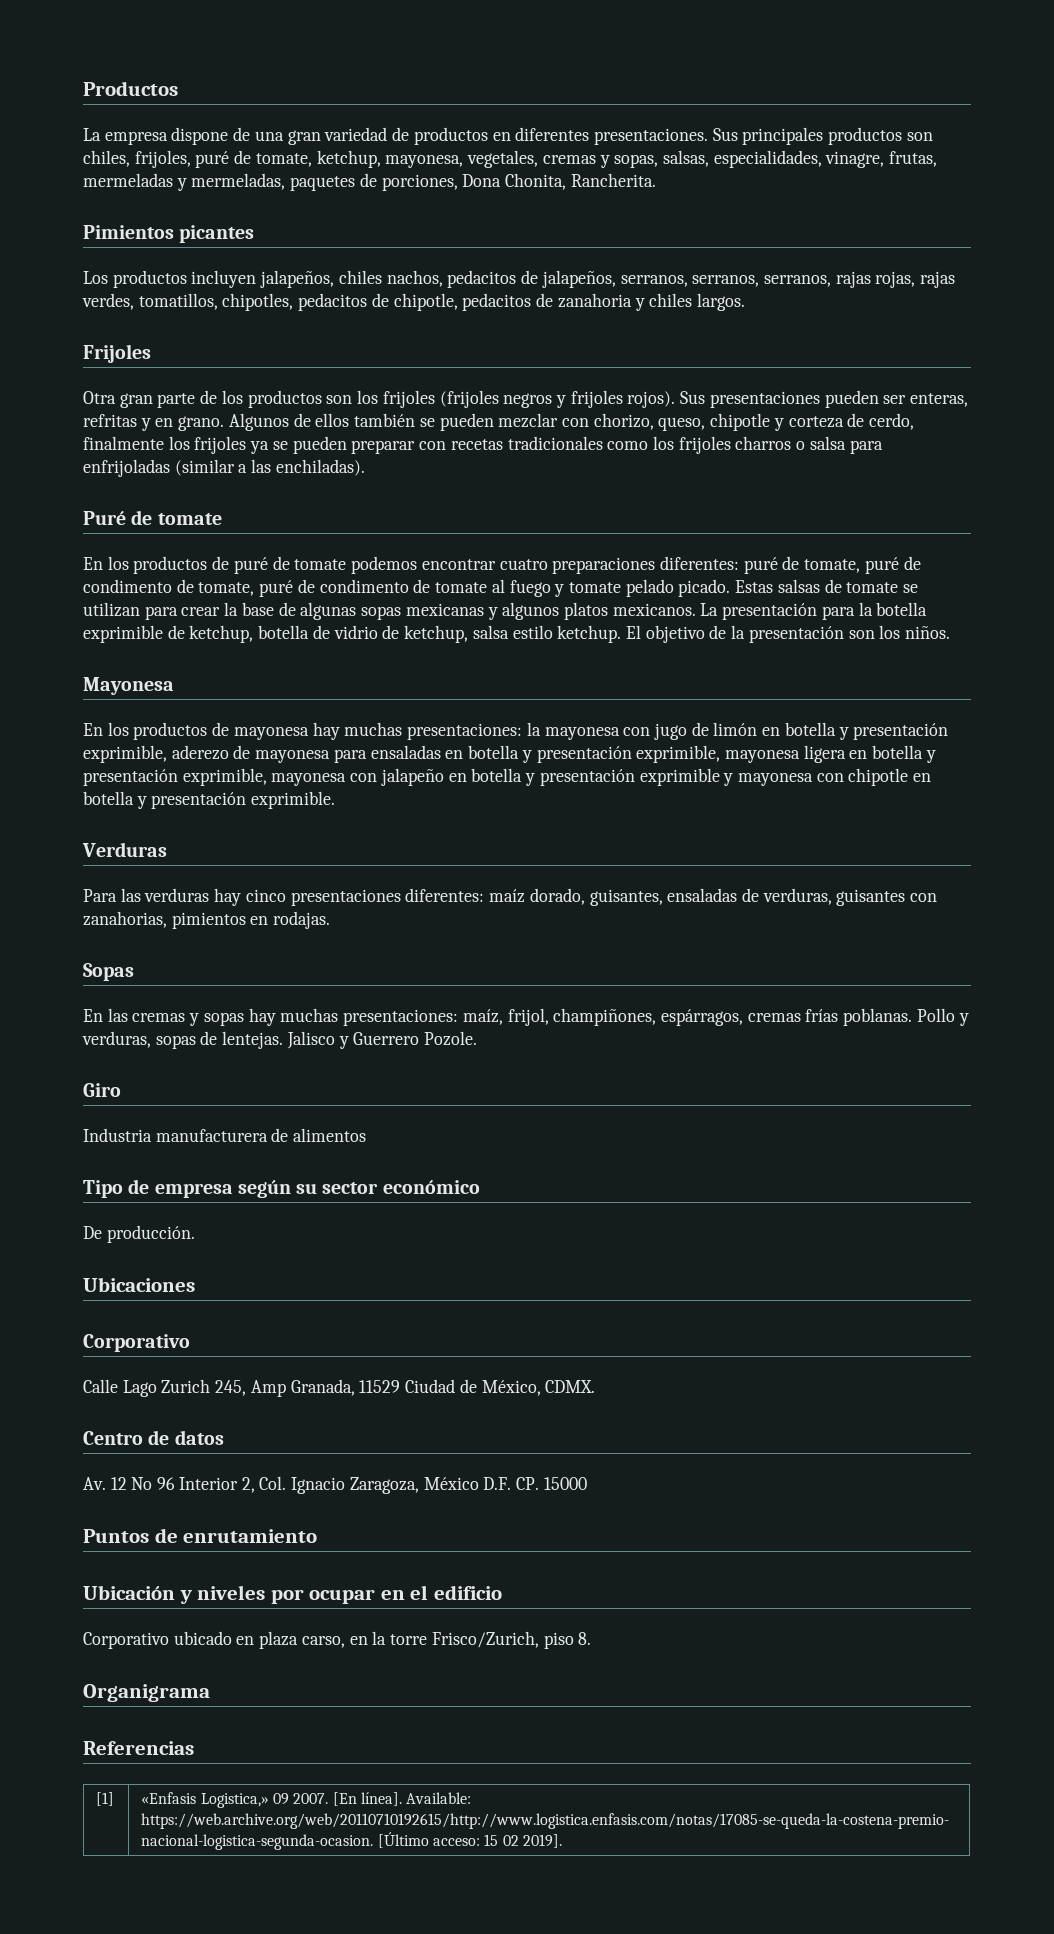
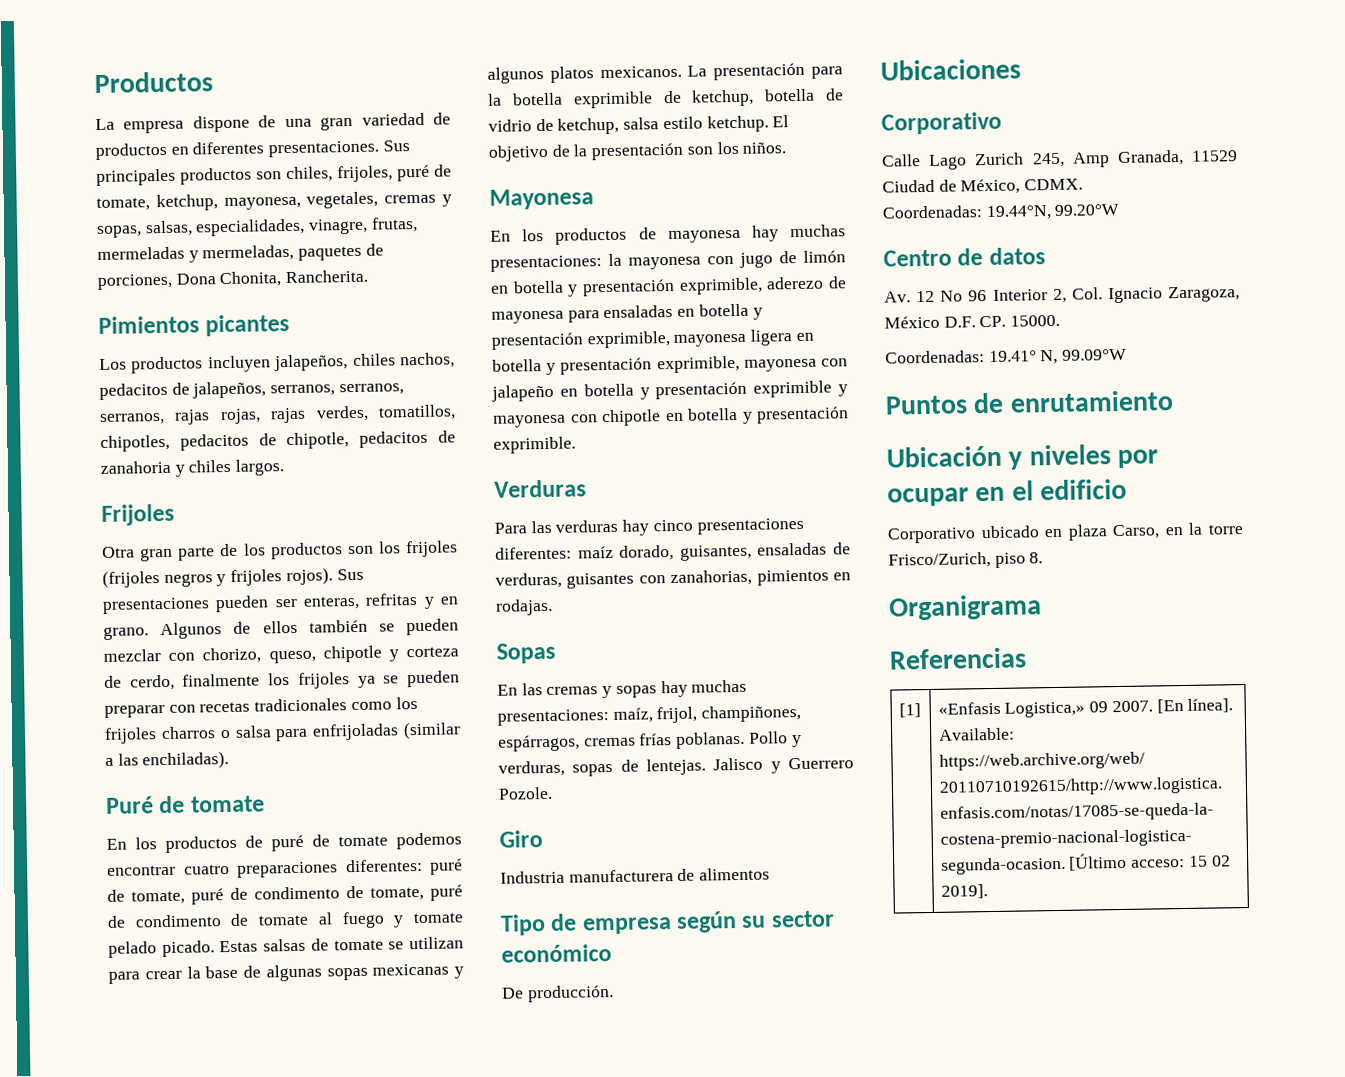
(596, 1386) none -> [882,203,1120,221] // Coordenadas: 19.44°N, 99.20°W
[543,1477,587,1490] 15000 -> [1010,314,1061,327] [885,348,1128,365] 15000. // Coordenadas: 19.41° N, 99.09°W
[301,1636,345,1648] carso, -> [1112,524,1161,540] Carso,

